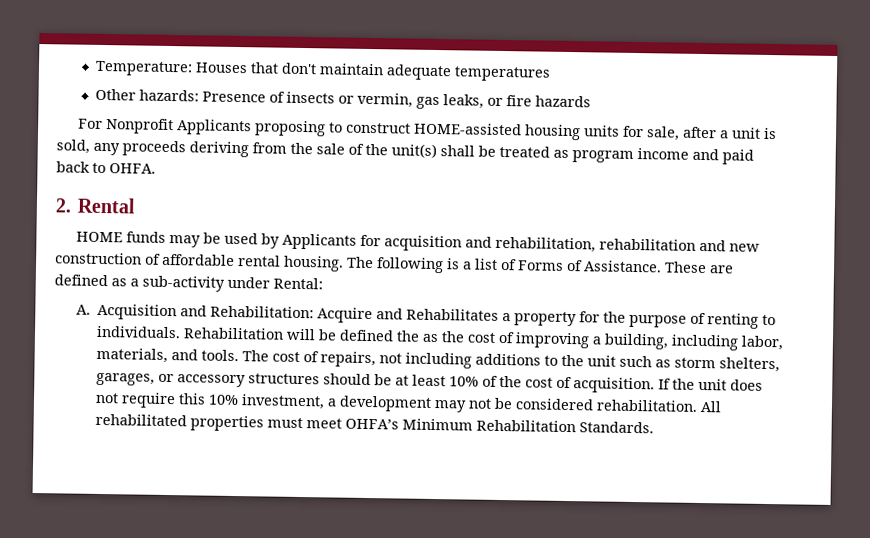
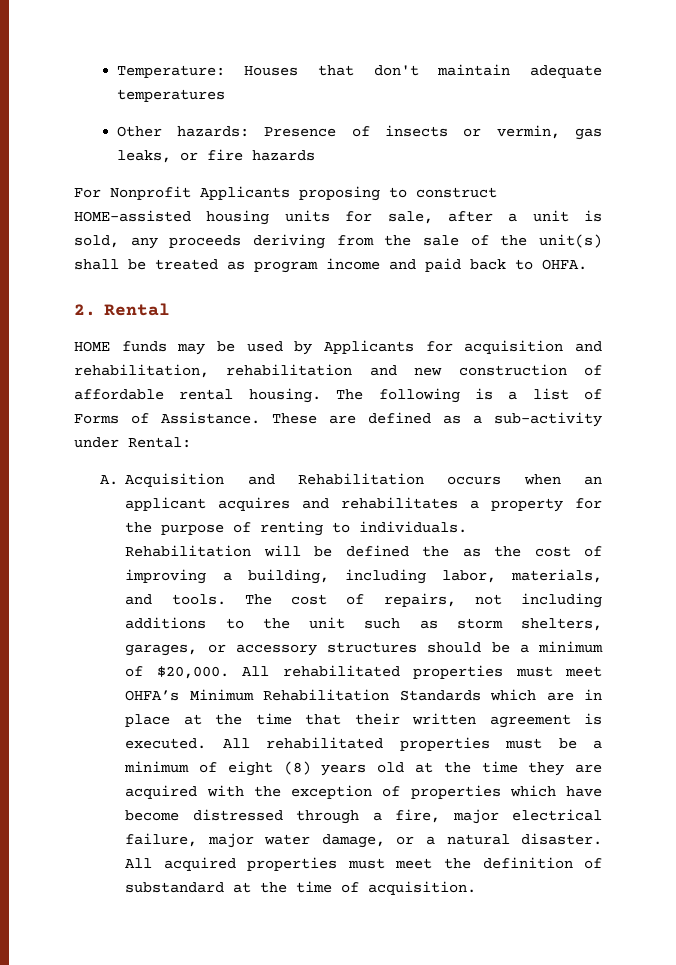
[210,305,500,324] Rehabilitation: Acquire and Rehabilitates -> [298,473,602,485] [125,497,459,511] Rehabilitation occurs when an applicant acquires and rehabilitates
[395,374,764,394] [95,392,699,413] at least 10% of the cost of acquisition. If the unit does not require this 10% investment, a development may not be considered rehabilitation. -> [519,641,603,653] [125,666,229,679] a minimum of $20,000.
[579,421,655,434] Standards. -> [399,689,602,701] [125,713,602,728] [125,737,602,751] [124,761,602,776] [125,785,602,799] [125,809,602,824] [125,833,603,848] [125,857,602,871] [125,881,477,895] Standards which are in place at the time that their written agreement is executed. All rehabilitated properties must be a minimum of eight (8) years old at the time they are acquired with the exception of properties which have become distressed through a fire, major electrical failure, major water damage, or a natural disaster. All acquired properties must meet the definition of substandard at the time of acquisition.

